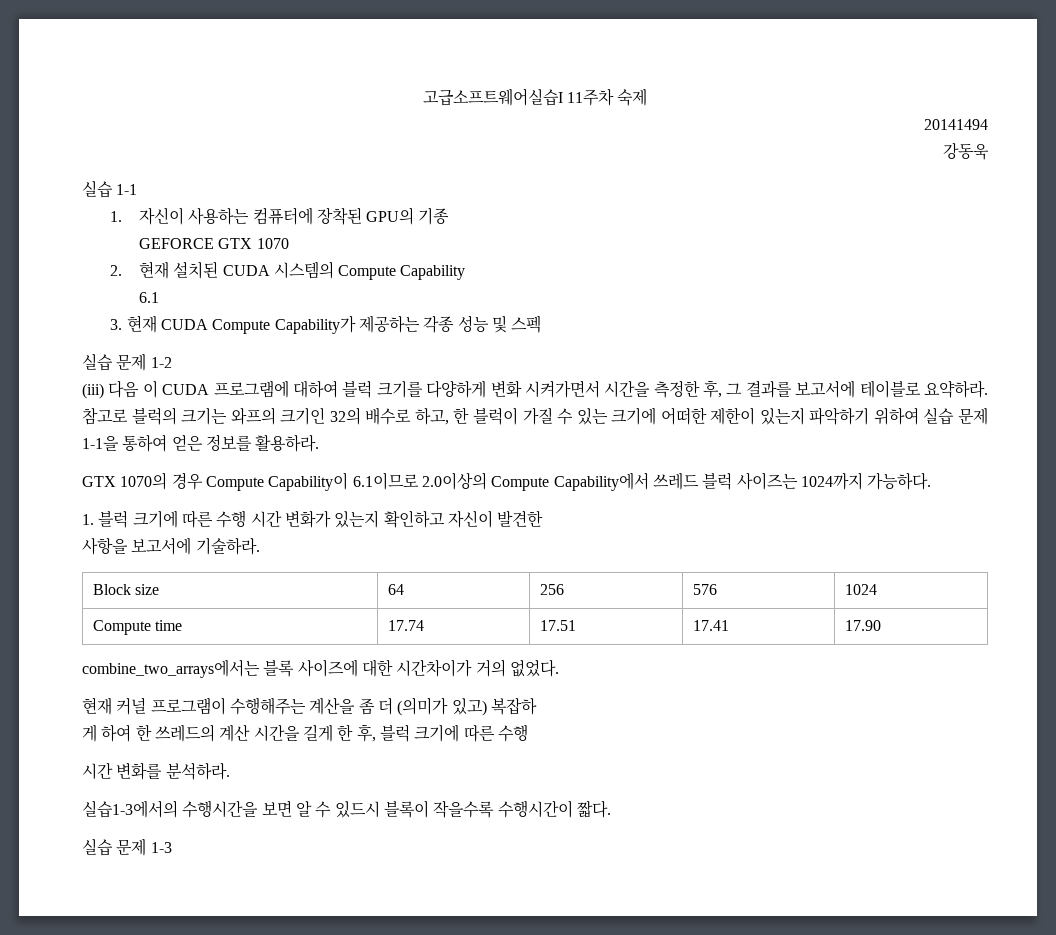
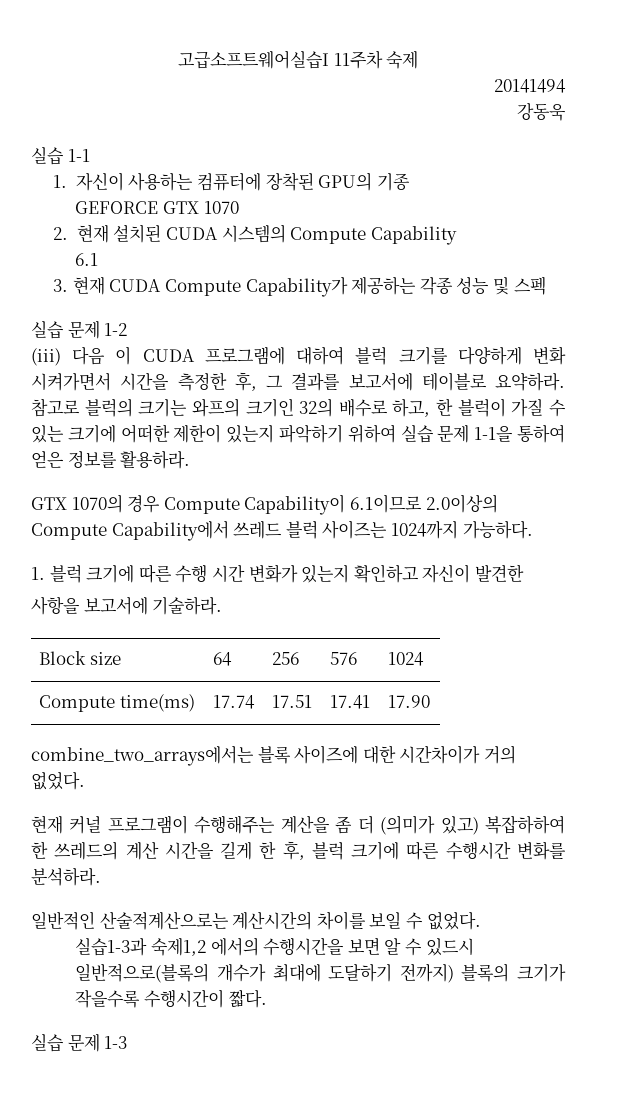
[154,620,182,631] time -> [119,694,195,712] time(ms)
[490,697,537,715] [82,724,132,742] 복잡하 // 게 하여 -> [485,815,565,834] 복잡하하여
[497,724,528,742] [82,762,113,779] 수행 // 시간 -> [445,841,511,860] 수행시간
[82,800,178,818] 실습1-3에서의 -> [31,911,481,930] [75,937,259,956] 일반적인 산술적계산으로는 계산시간의 차이를 보일 수 없었다. // 실습1-3과 숙제1,2 에서의
[383,800,429,818] 블록이 -> [75,963,566,983] 일반적으로(블록의 개수가 최대에 도달하기 전까지) 블록의 크기가

